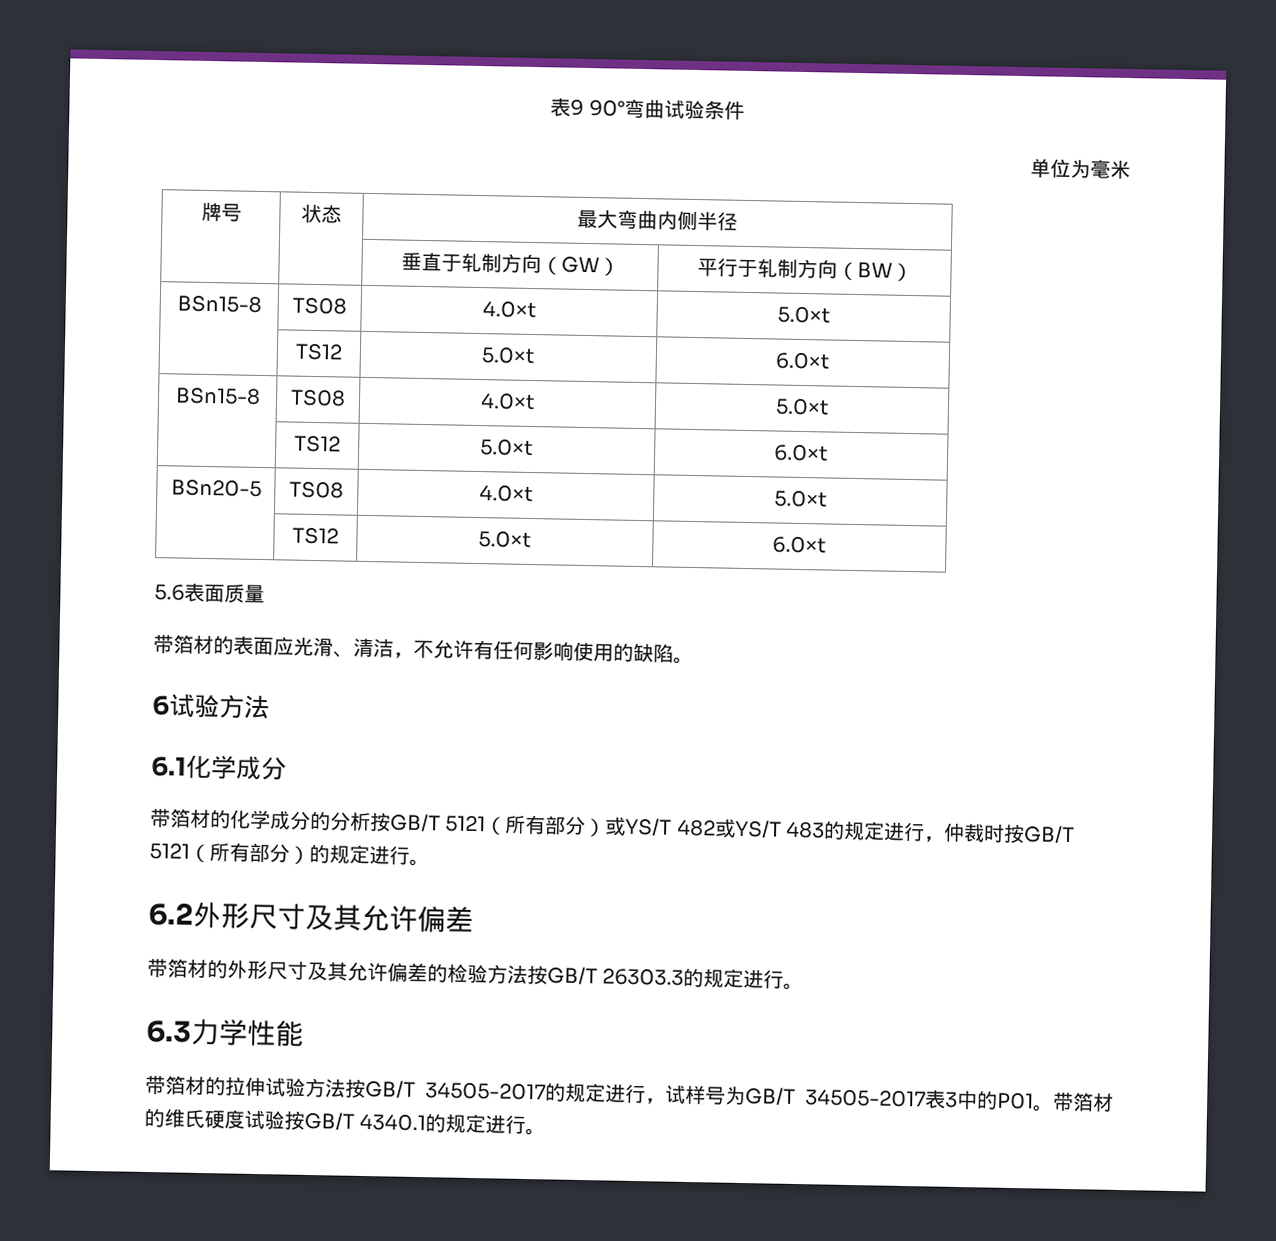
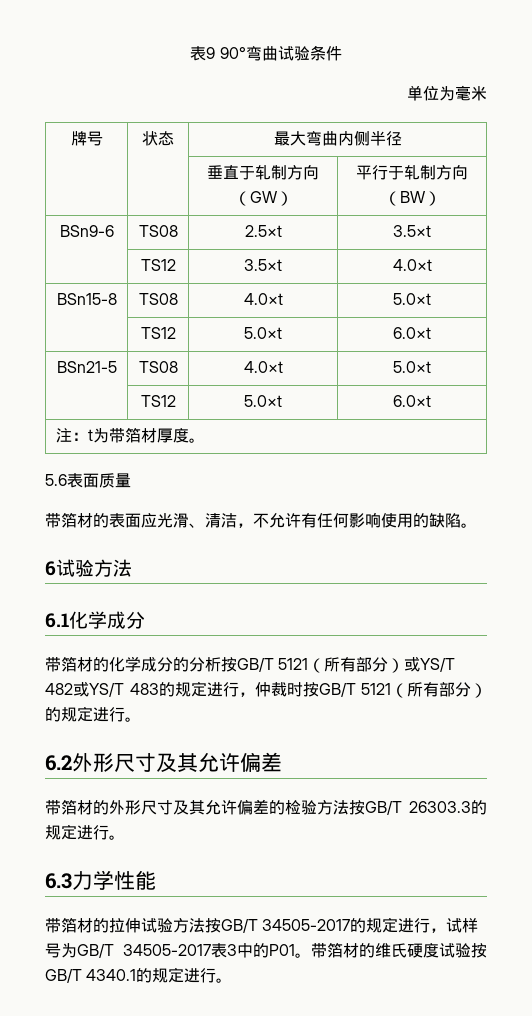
[176,295,262,313] [292,297,347,315] [481,301,537,319] [776,306,831,324] [295,343,343,361] [481,347,536,365] [775,352,830,370] [174,387,261,405] [290,389,346,407] [479,393,536,411] [774,398,830,416] [294,435,341,453] [480,439,534,457] [773,444,829,462] [170,479,262,498] [289,481,344,499] [478,485,534,503] [773,490,828,508] [292,527,339,545] [478,531,532,549] [772,536,827,554] BSn15-8 | TS08 | 4.0×t | 5.0×t // | TS12 | 5.0×t | 6.0×t // BSn15-8 | TS08 | 4.0×t | 5.0×t // | TS12 | 5.0×t | 6.0×t // BSn20-5 | TS08 | 4.0×t | 5.0×t // | TS12 | 5.0×t | 6.0×t -> [59,225,114,237] [138,225,178,237] [244,225,282,237] [393,225,431,237] [140,259,176,271] [244,259,282,271] [392,259,432,271] [56,293,117,305] [138,293,178,305] [243,293,283,305] [393,293,431,305] [140,327,176,339] [244,327,282,339] [393,327,431,339] [56,361,117,373] [138,361,178,373] [243,361,283,373] [393,361,431,373] [140,395,176,407] [244,395,282,407] [393,395,431,407] [55,427,205,443] BSn9-6 | TS08 | 2.5×t | 3.5×t // | TS12 | 3.5×t | 4.0×t // BSn15-8 | TS08 | 4.0×t | 5.0×t // | TS12 | 5.0×t | 6.0×t // BSn21-5 | TS08 | 4.0×t | 5.0×t // | TS12 | 5.0×t | 6.0×t // 注：t为带箔材厚度。

